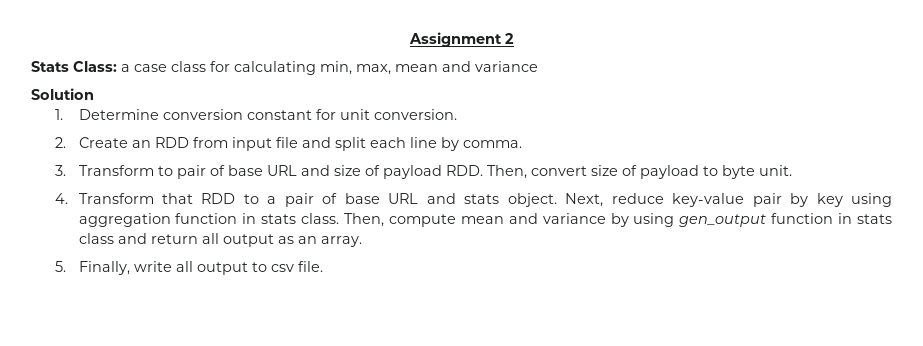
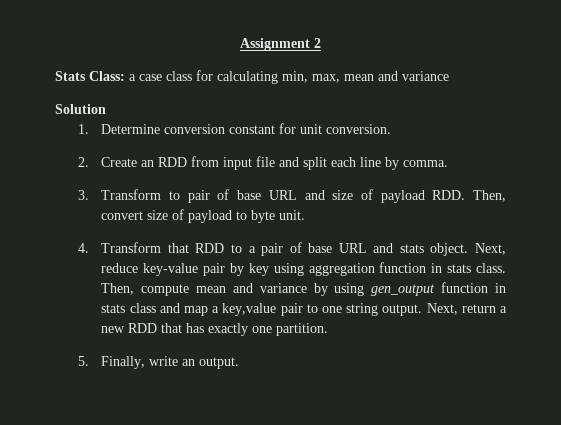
[150,233,362,247] [54,261,323,275] return all output as an array. // 5. Finally, write all output to csv file. -> [183,303,507,316] [101,323,329,336] [78,356,240,369] map a key,value pair to one string output. Next, return a new RDD that has exactly one partition. // 5. Finally, write an output.

